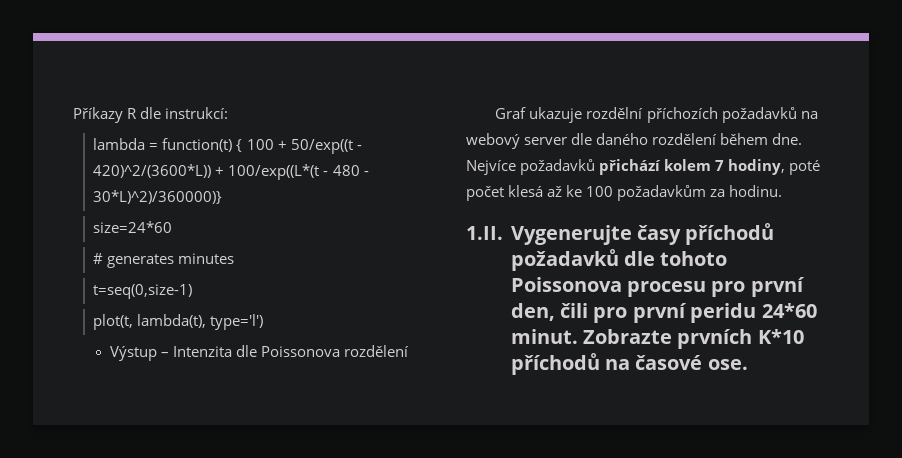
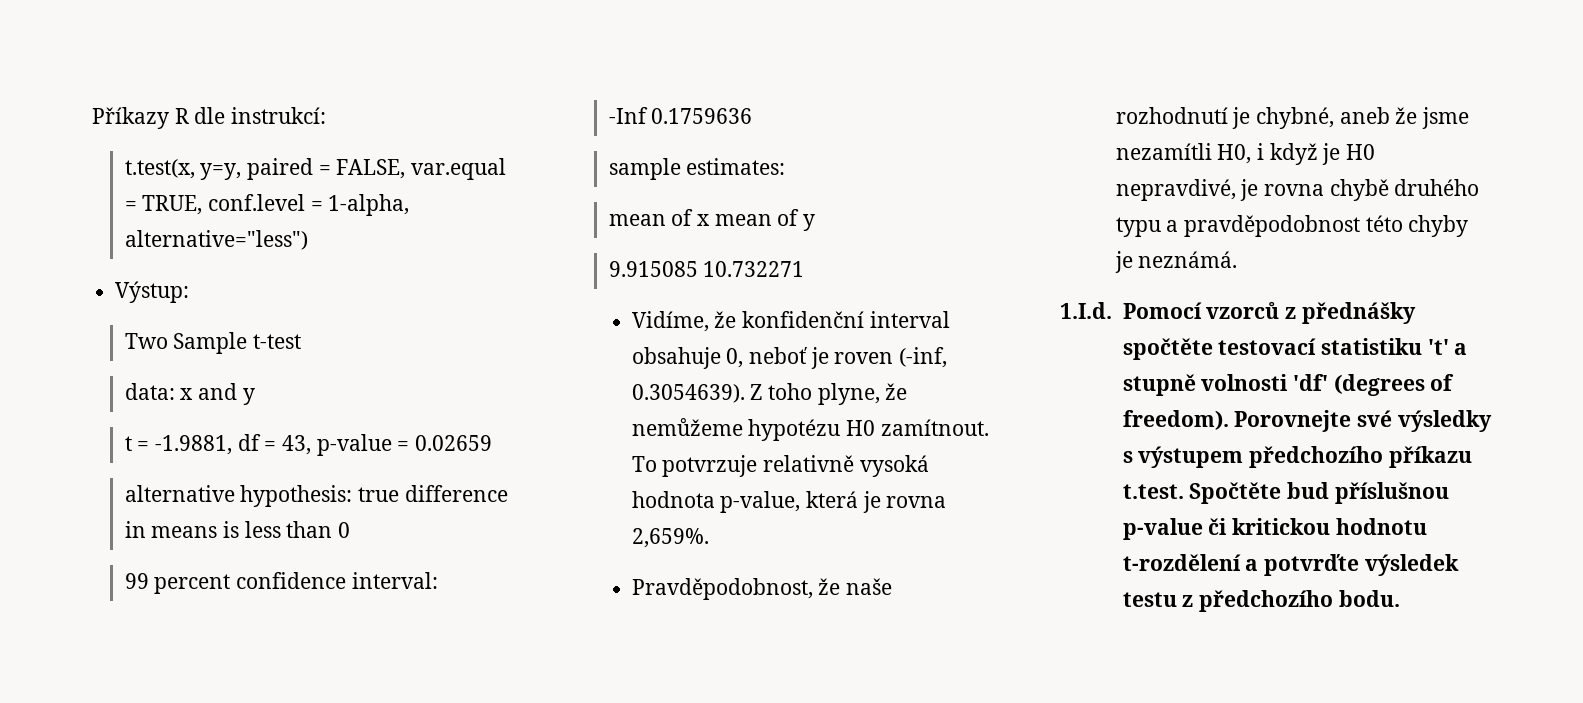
[93,138,362,154] [93,164,369,180] [93,190,223,204] [93,221,173,233] [93,253,235,268] [93,284,193,299] [93,314,264,330] [109,345,410,361] [495,107,818,123] [466,133,803,149] [466,159,821,175] [466,185,783,201] [466,223,775,245] [510,249,728,271] [510,277,805,297] [510,303,817,323] [510,329,804,349] [510,353,748,375] lambda = function(t) { 100 + 50/exp((t - 420)^2/(3600*L)) + 100/exp((L*(t - 480 - 30*L)^2)/360000)} // size=24*60 // # generates minutes // t=seq(0,size-1) // plot(t, lambda(t), type='l') // Výstup – Intenzita dle Poissonova rozdělení // Graf ukazuje rozdělní příchozích požadavků na webový server dle daného rozdělení během dne. Nejvíce požadavků přichází kolem 7 hodiny, poté počet klesá až ke 100 požadavkům za hodinu. // 1.II. Vygenerujte časy příchodů požadavků dle tohoto Poissonova procesu pro první den, čili pro první peridu 24*60 minut. Zobrazte prvních K*10 příchodů na časové ose. -> [124,158,506,180] [124,194,410,216] [124,230,308,250] [115,281,190,303] [124,332,301,354] [124,383,255,405] [124,434,492,456] [124,485,508,507] [124,521,350,538] [124,572,438,594] [608,107,753,124] [608,158,786,180] [608,209,815,231] [608,261,805,277] [631,311,950,332] [631,347,948,369] [631,383,908,405] [631,418,989,441] [631,455,929,477] [631,491,947,513] [631,528,709,548] [631,578,893,600] [1115,107,1470,129] [1115,143,1376,165] [1115,179,1480,201] [1115,215,1469,237] [1114,251,1238,273] [1060,301,1416,324] [1122,338,1468,360] [1122,374,1455,396] [1122,410,1492,432] [1122,446,1472,468] [1122,482,1449,504] [1122,518,1427,540] [1122,554,1459,576] [1122,590,1400,612] t.test(x, y=y, paired = FALSE, var.equal = TRUE, conf.level = 1-alpha, alternative="less") // Výstup: // Two Sample t-test // data: x and y // t = -1.9881, df = 43, p-value = 0.02659 // alternative hypothesis: true difference in means is less than 0 // 99 percent confidence interval: // -Inf 0.1759636 // sample estimates: // mean of x mean of y // 9.915085 10.732271 // Vidíme, že konfidenční interval obsahuje 0, neboť je roven (-inf, 0.3054639). Z toho plyne, že nemůžeme hypotézu H0 zamítnout. To potvrzuje relativně vysoká hodnota p-value, která je rovna 2,659%. // Pravděpodobnost, že naše rozhodnutí je chybné, aneb že jsme nezamítli H0, i když je H0 nepravdivé, je rovna chybě druhého typu a pravděpodobnost této chyby je neznámá. // 1.I.d. Pomocí vzorců z přednášky spočtěte testovací statistiku 't' a stupně volnosti 'df' (degrees of freedom). Porovnejte své výsledky s výstupem předchozího příkazu t.test. Spočtěte bud příslušnou p-value či kritickou hodnotu t-rozdělení a potvrďte výsledek testu z předchozího bodu.

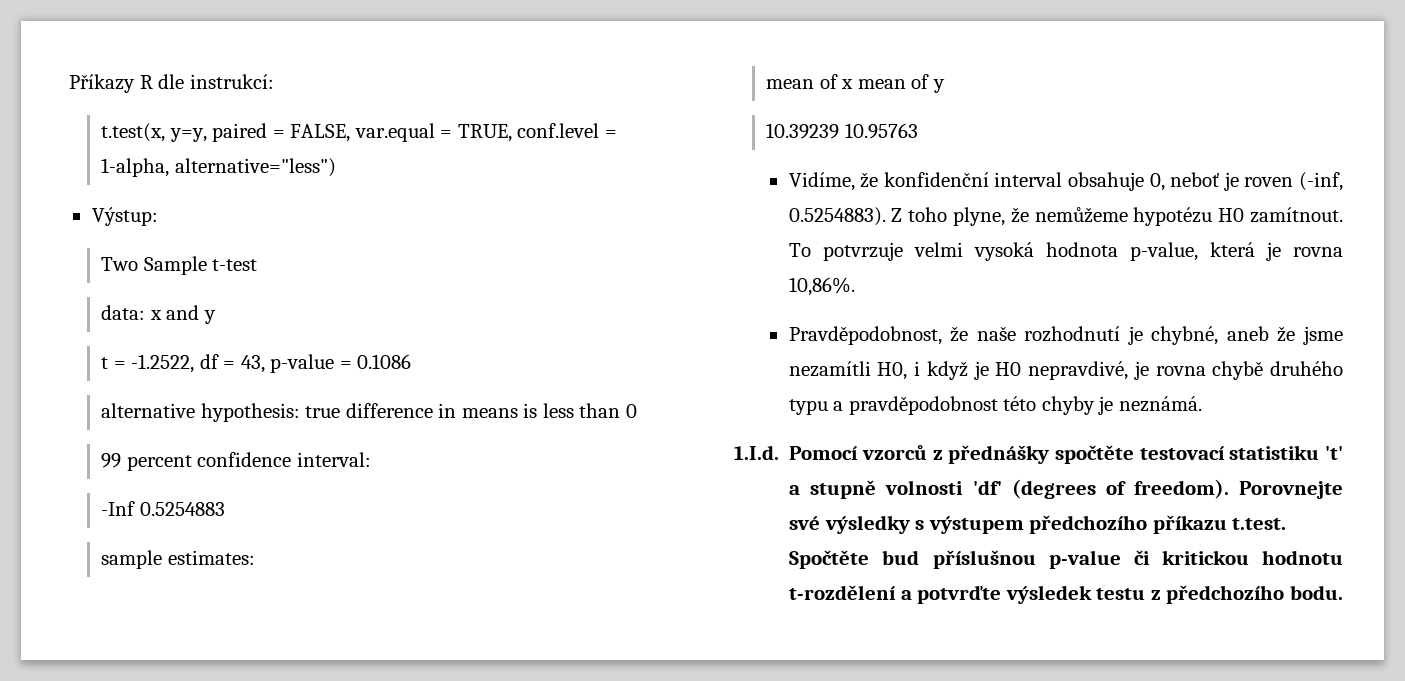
[154,435,232,455] -1.9881, -> [131,354,195,373] -1.2522,
[414,435,492,451] 0.02659 -> [357,354,412,369] 0.1086
[651,108,753,124] 0.1759636 -> [139,502,225,516] 0.5254883
[608,261,805,277] 9.915085 10.732271 -> [766,123,918,139] 10.39239 10.95763
[631,384,745,403] 0.3054639). -> [788,207,886,226] 0.5254883).
[763,455,855,472] relativně -> [913,242,963,257] velmi
[631,528,709,548] 2,659%. -> [788,277,855,296] 10,86%.

